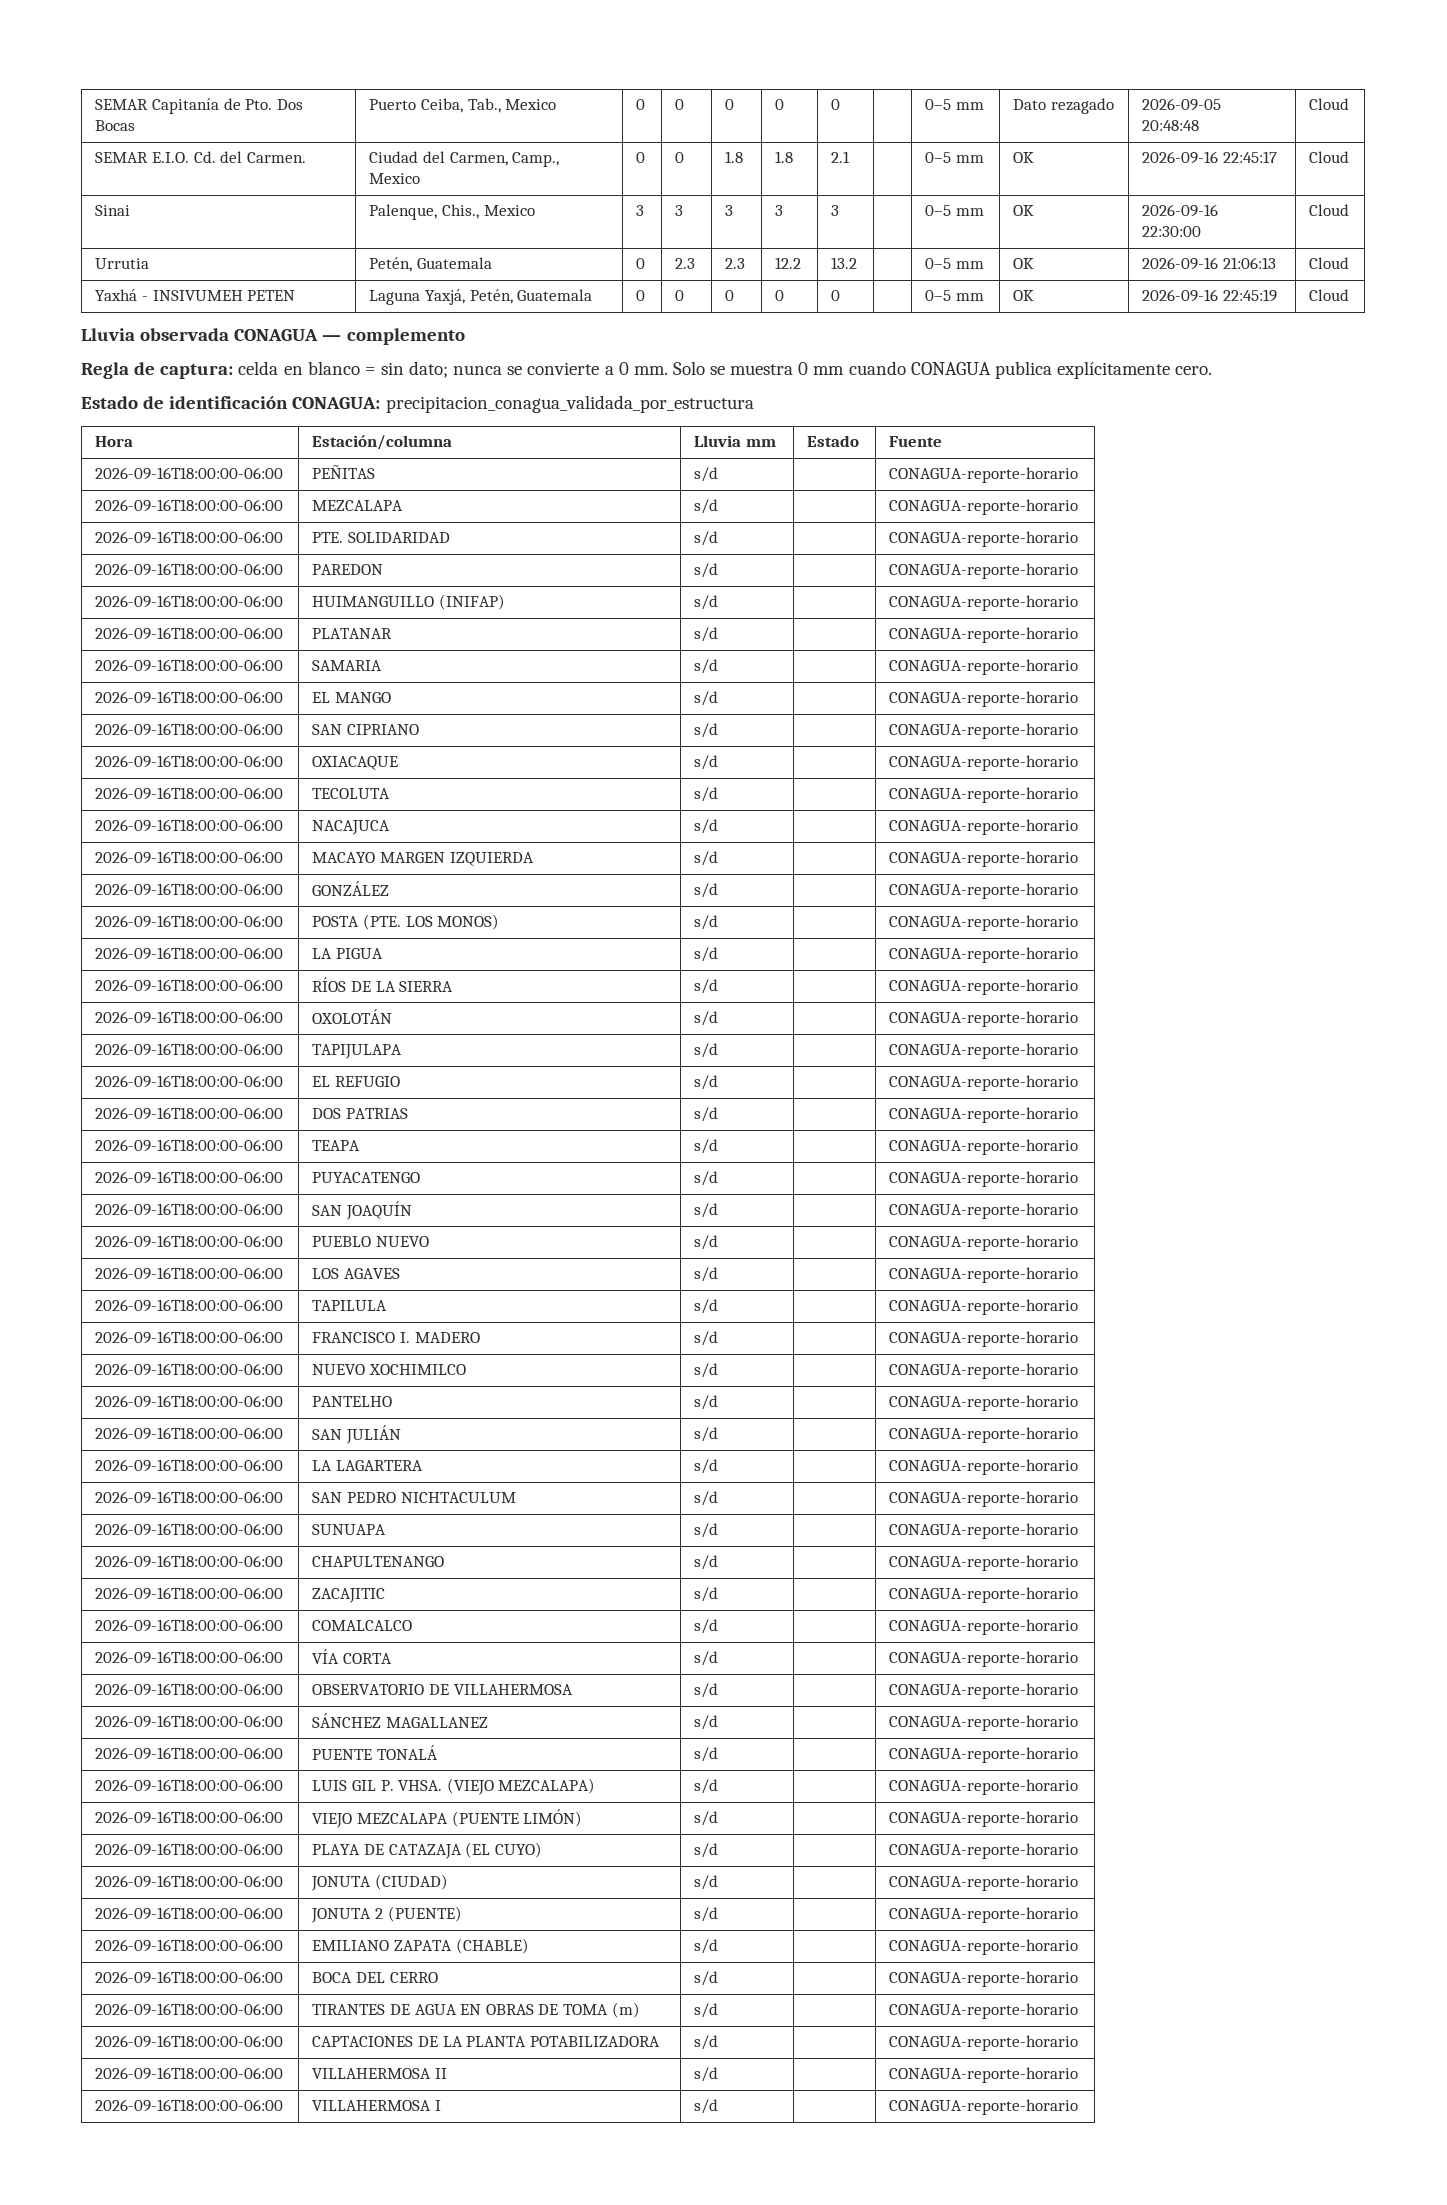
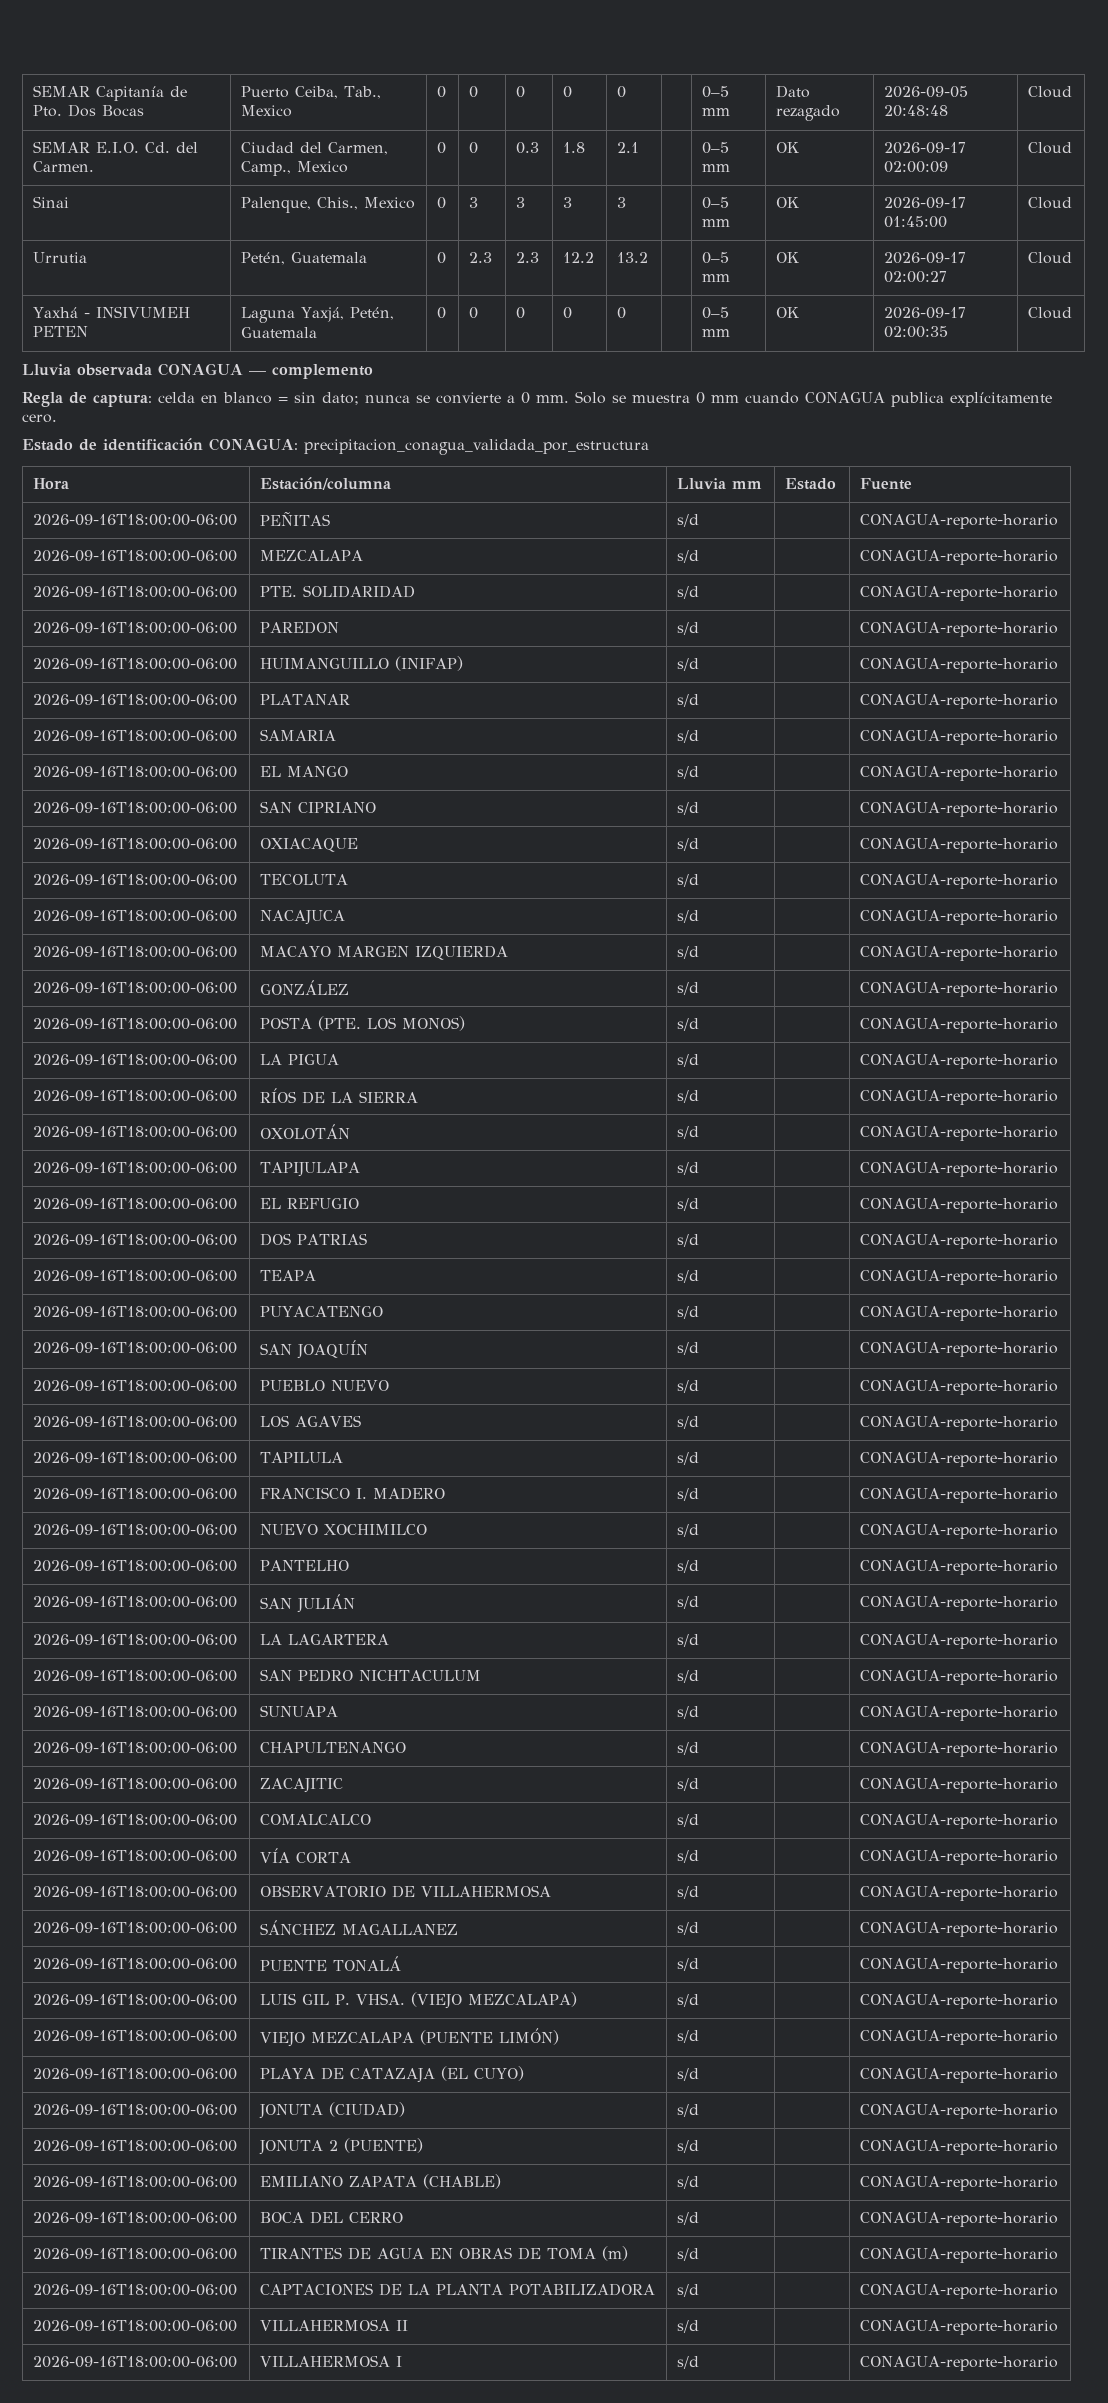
[725,151,744,163] 1.8 -> [516,142,540,154] 0.3
[1142,151,1278,164] 2026-09-16 22:45:17 -> [884,142,967,154] [884,161,949,173] 2026-09-17 02:00:09
[636,205,645,216] 3 -> [437,197,447,209] 0
[1142,204,1219,217] [1142,226,1202,237] 2026-09-16 22:30:00 -> [884,197,967,209] [884,216,948,228] 2026-09-17 01:45:00
[1142,257,1277,270] 2026-09-16 21:06:13 -> [884,252,967,264] [884,271,948,283] 2026-09-17 02:00:27
[1142,289,1278,302] 2026-09-16 22:45:19 -> [884,307,967,319] [884,326,949,338] 2026-09-17 02:00:35

